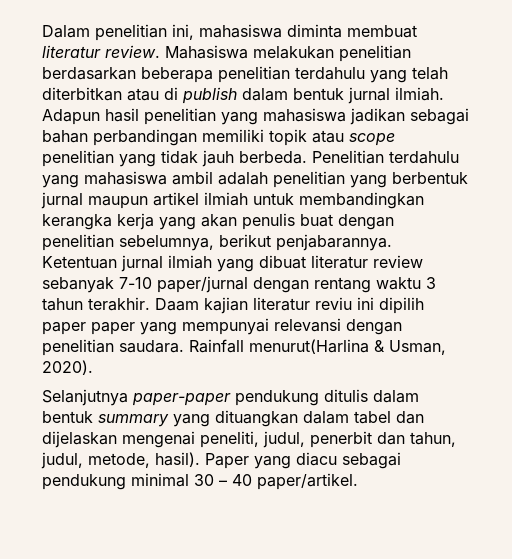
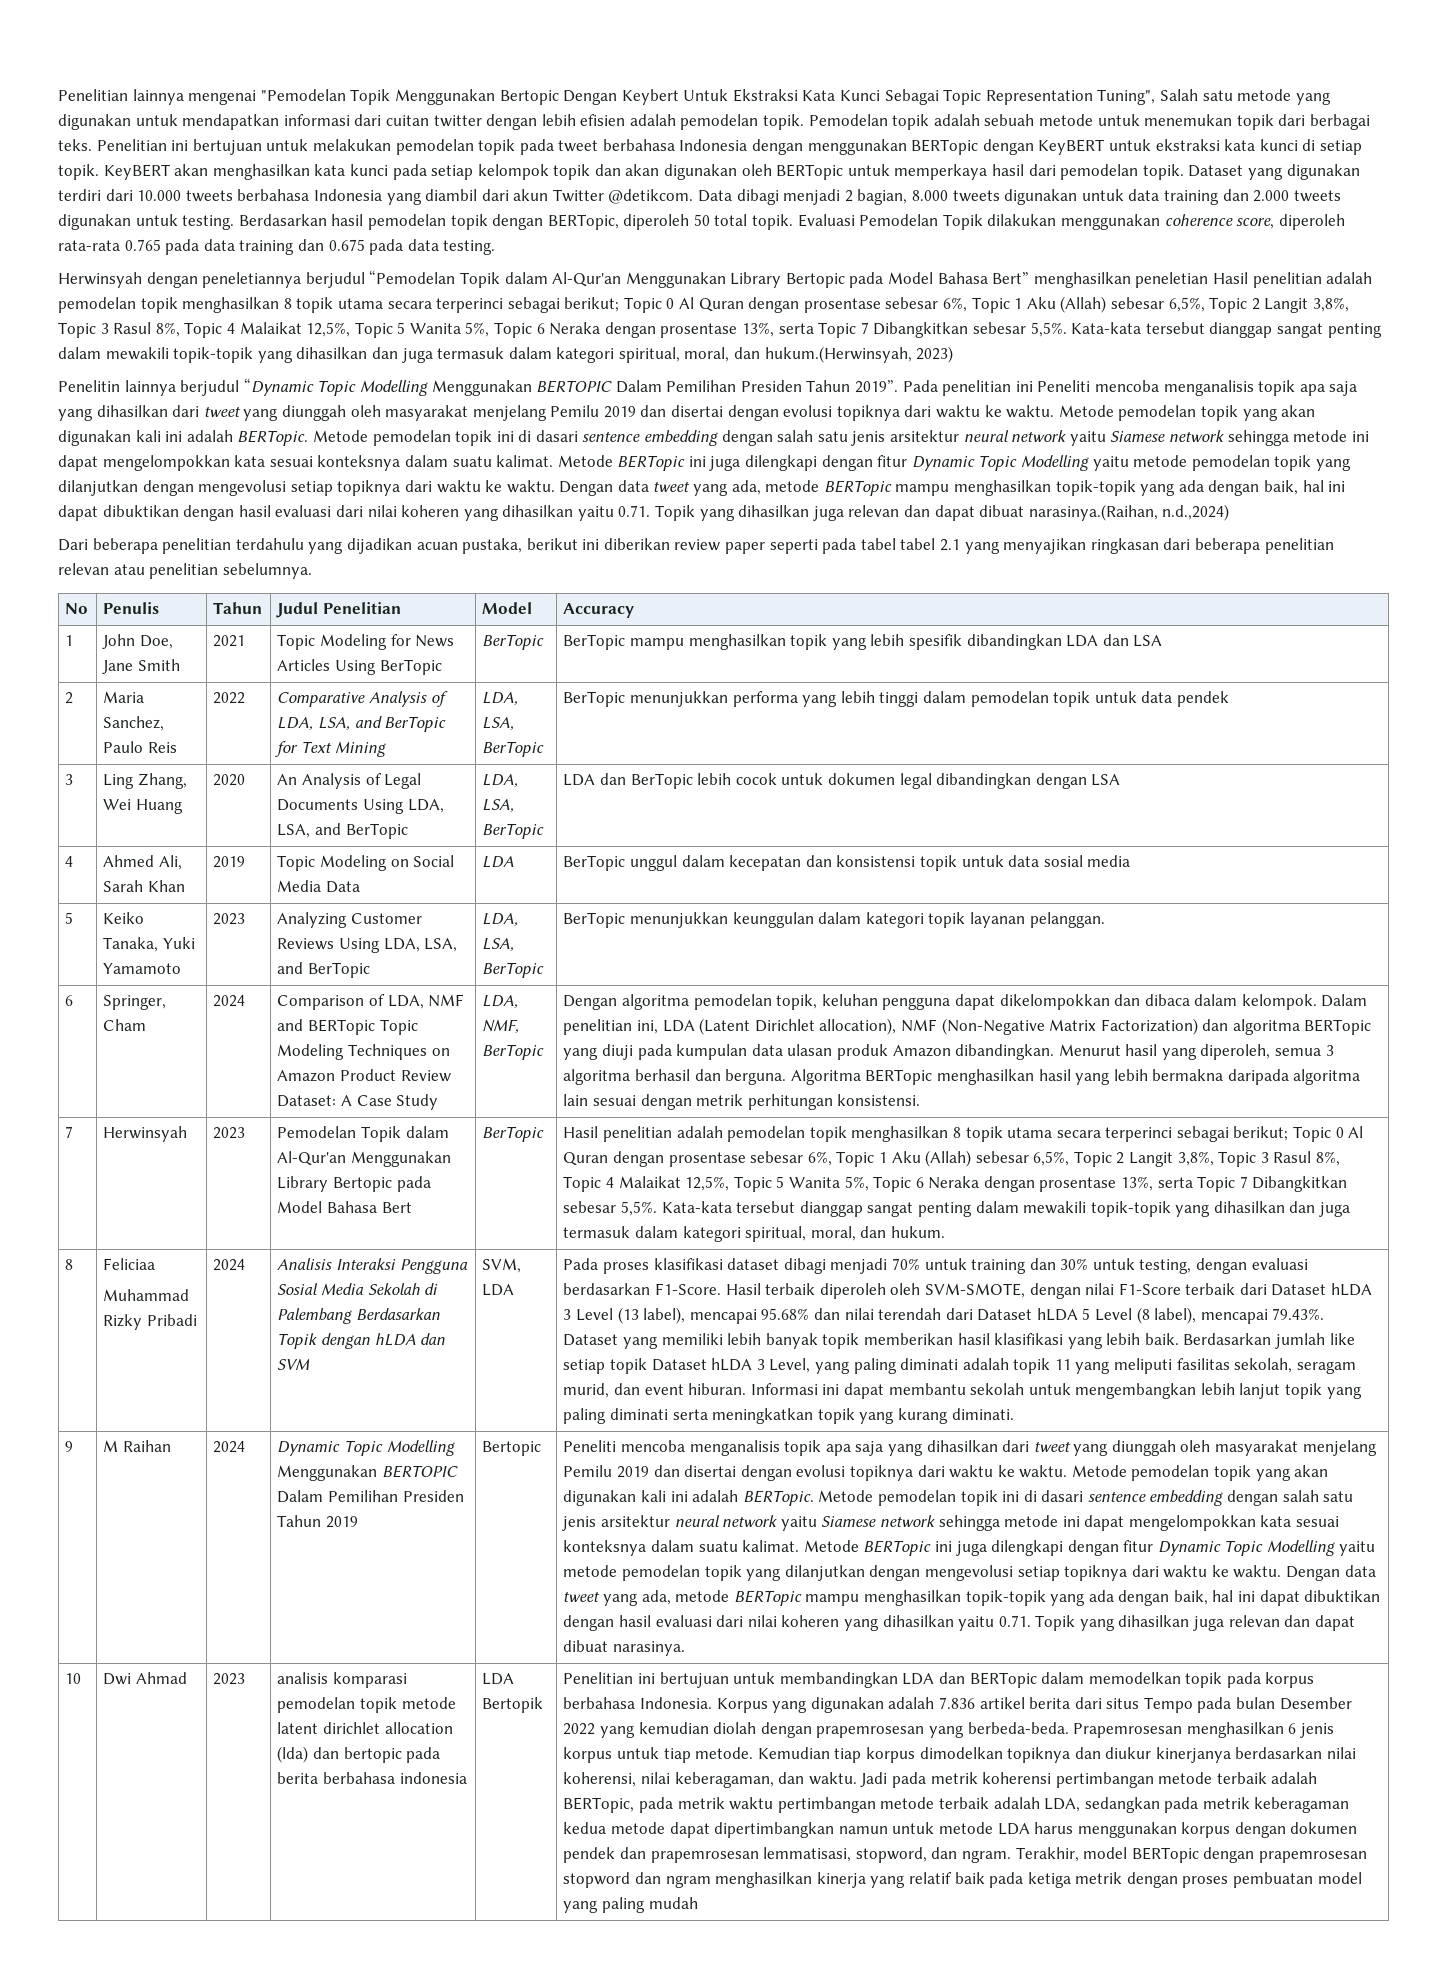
[42,24,417,41] [42,45,411,62] [42,66,448,83] [42,87,444,104] [42,108,469,125] [42,129,395,146] [42,150,459,167] [42,171,468,188] [41,192,424,209] [42,213,394,230] [42,234,392,251] [42,255,423,272] [42,276,436,293] [42,297,424,314] [42,318,402,335] [42,339,446,356] [42,360,93,375] [42,389,419,406] [42,410,424,427] [42,431,456,448] [41,452,401,469] [42,473,358,490] Dalam penelitian ini, mahasiswa diminta membuat literatur review. Mahasiswa melakukan penelitian berdasarkan beberapa penelitian terdahulu yang telah diterbitkan atau di publish dalam bentuk jurnal ilmiah. Adapun hasil penelitian yang mahasiswa jadikan sebagai bahan perbandingan memiliki topik atau scope penelitian yang tidak jauh berbeda. Penelitian terdahulu yang mahasiswa ambil adalah penelitian yang berbentuk jurnal maupun artikel ilmiah untuk membandingkan kerangka kerja yang akan penulis buat dengan penelitian sebelumnya, berikut penjabarannya. Ketentuan jurnal ilmiah yang dibuat literatur review sebanyak 7-10 paper/jurnal dengan rentang waktu 3 tahun terakhir. Daam kajian literatur reviu ini dipilih paper paper yang mempunyai relevansi dengan penelitian saudara. Rainfall menurut(Harlina & Usman, 2020). // Selanjutnya paper-paper pendukung ditulis dalam bentuk summary yang dituangkan dalam tabel dan dijelaskan mengenai peneliti, judul, penerbit dan tahun, judul, metode, hasil). Paper yang diacu sebagai pendukung minimal 30 – 40 paper/artikel. -> [58,89,1331,105] [58,114,1370,130] [58,139,1362,155] [58,164,1360,180] [58,189,1341,205] [58,214,1345,230] [58,239,496,255] [58,270,1373,288] [58,296,1349,313] [58,322,1382,338] [58,346,954,363] [58,378,1358,396] [58,405,1316,421] [58,430,1369,446] [58,455,1351,471] [58,480,1346,496] [58,504,1230,521] [58,538,1334,554] [58,563,312,579] [65,603,89,614] [103,602,160,614] [213,602,263,614] [276,602,401,618] [482,602,533,614] [563,603,635,618] [65,635,74,646] [102,634,173,649] [102,659,180,674] [213,635,246,647] [277,634,455,650] [277,659,442,675] [482,634,545,650] [563,634,1163,650] [65,692,74,704] [103,691,145,703] [103,716,165,731] [103,741,177,753] [213,692,246,704] [277,691,448,707] [277,716,447,732] [275,741,386,757] [482,692,519,705] [482,717,515,730] [482,741,545,757] [563,691,1229,707] [65,774,74,785] [103,773,187,789] [103,799,183,814] [213,774,246,786] [277,773,422,789] [277,799,444,814] [277,823,408,839] [482,774,519,787] [482,799,515,812] [482,823,545,839] [563,773,1121,789] [65,856,74,867] [103,855,182,870] [103,880,185,892] [213,856,246,868] [277,855,455,871] [277,880,360,893] [482,856,515,868] [563,855,1131,871] [65,912,74,924] [103,912,145,924] [103,937,195,952] [103,963,182,974] [213,913,246,925] [277,912,422,928] [277,938,458,953] [277,962,370,978] [482,913,519,926] [482,938,515,951] [482,962,545,978] [563,912,1105,928] [65,995,74,1006] [103,995,167,1010] [103,1019,147,1031] [213,995,246,1007] [277,994,465,1010] [277,1019,418,1035] [277,1044,450,1060] [277,1069,451,1082] [277,1094,439,1110] [482,995,519,1008] [482,1019,520,1033] [482,1044,545,1060] [563,994,1368,1010] [563,1018,1372,1035] [563,1044,1334,1060] [563,1069,1361,1085] [563,1094,921,1110] [65,1126,74,1138] [103,1126,188,1142] [213,1127,246,1139] [277,1126,449,1142] [277,1151,451,1167] [277,1176,431,1192] [277,1201,412,1213] [482,1126,545,1142] [563,1126,1364,1142] [563,1150,1340,1167] [563,1176,1348,1192] [563,1201,1351,1217] [563,1226,945,1242] [65,1259,74,1270] [103,1258,156,1270] [103,1289,190,1301] [103,1314,197,1330] [213,1259,246,1271] [277,1258,468,1274] [277,1283,439,1295] [277,1308,440,1324] [277,1333,446,1349] [277,1358,311,1370] [482,1258,522,1273] [482,1284,515,1296] [563,1258,1308,1274] [563,1283,1373,1299] [563,1307,1325,1324] [563,1333,1355,1349] [563,1358,1356,1374] [563,1383,1362,1399] [563,1408,1014,1424] [65,1441,74,1452] [103,1440,171,1452] [213,1441,246,1453] [277,1440,455,1456] [277,1465,458,1481] [277,1490,464,1503] [277,1515,358,1528] [482,1441,542,1456] [563,1440,1377,1456] [563,1465,1329,1481] [563,1490,1354,1506] [562,1515,1340,1531] [563,1540,1375,1556] [563,1565,1376,1581] [563,1590,1381,1606] [563,1615,1355,1631] [563,1640,685,1656] [65,1673,82,1684] [103,1672,187,1685] [213,1673,246,1685] [277,1672,407,1688] [277,1697,456,1713] [277,1722,453,1734] [277,1746,441,1763] [277,1772,467,1784] [482,1673,515,1685] [482,1697,544,1713] [563,1672,1315,1688] [563,1697,1352,1713] [563,1722,1334,1738] [563,1747,1357,1763] [563,1772,1318,1788] [563,1797,1350,1813] [563,1822,1358,1838] [563,1847,1367,1863] [563,1872,1362,1888] [563,1897,698,1913] Penelitian lainnya mengenai "Pemodelan Topik Menggunakan Bertopic Dengan Keybert Untuk Ekstraksi Kata Kunci Sebagai Topic Representation Tuning", Salah satu metode yang digunakan untuk mendapatkan informasi dari cuitan twitter dengan lebih efisien adalah pemodelan topik. Pemodelan topik adalah sebuah metode untuk menemukan topik dari berbagai teks. Penelitian ini bertujuan untuk melakukan pemodelan topik pada tweet berbahasa Indonesia dengan menggunakan BERTopic dengan KeyBERT untuk ekstraksi kata kunci di setiap topik. KeyBERT akan menghasilkan kata kunci pada setiap kelompok topik dan akan digunakan oleh BERTopic untuk memperkaya hasil dari pemodelan topik. Dataset yang digunakan terdiri dari 10.000 tweets berbahasa Indonesia yang diambil dari akun Twitter @detikcom. Data dibagi menjadi 2 bagian, 8.000 tweets digunakan untuk data training dan 2.000 tweets digunakan untuk testing. Berdasarkan hasil pemodelan topik dengan BERTopic, diperoleh 50 total topik. Evaluasi Pemodelan Topik dilakukan menggunakan coherence score, diperoleh rata-rata 0.765 pada data training dan 0.675 pada data testing. // Herwinsyah dengan peneletiannya berjudul “Pemodelan Topik dalam Al-Qur'an Menggunakan Library Bertopic pada Model Bahasa Bert” menghasilkan peneletian Hasil penelitian adalah pemodelan topik menghasilkan 8 topik utama secara terperinci sebagai berikut; Topic 0 Al Quran dengan prosentase sebesar 6%, Topic 1 Aku (Allah) sebesar 6,5%, Topic 2 Langit 3,8%, Topic 3 Rasul 8%, Topic 4 Malaikat 12,5%, Topic 5 Wanita 5%, Topic 6 Neraka dengan prosentase 13%, serta Topic 7 Dibangkitkan sebesar 5,5%. Kata-kata tersebut dianggap sangat penting dalam mewakili topik-topik yang dihasilkan dan juga termasuk dalam kategori spiritual, moral, dan hukum.(Herwinsyah, 2023) // Penelitin lainnya berjudul “Dynamic Topic Modelling Menggunakan BERTOPIC Dalam Pemilihan Presiden Tahun 2019”. Pada penelitian ini Peneliti mencoba menganalisis topik apa saja yang dihasilkan dari tweet yang diunggah oleh masyarakat menjelang Pemilu 2019 dan disertai dengan evolusi topiknya dari waktu ke waktu. Metode pemodelan topik yang akan digunakan kali ini adalah BERTopic. Metode pemodelan topik ini di dasari sentence embedding dengan salah satu jenis arsitektur neural network yaitu Siamese network sehingga metode ini dapat mengelompokkan kata sesuai konteksnya dalam suatu kalimat. Metode BERTopic ini juga dilengkapi dengan fitur Dynamic Topic Modelling yaitu metode pemodelan topik yang dilanjutkan dengan mengevolusi setiap topiknya dari waktu ke waktu. Dengan data tweet yang ada, metode BERTopic mampu menghasilkan topik-topik yang ada dengan baik, hal ini dapat dibuktikan dengan hasil evaluasi dari nilai koheren yang dihasilkan yaitu 0.71. Topik yang dihasilkan juga relevan dan dapat dibuat narasinya.(Raihan, n.d.,2024) // Dari beberapa penelitian terdahulu yang dijadikan acuan pustaka, berikut ini diberikan review paper seperti pada tabel tabel 2.1 yang menyajikan ringkasan dari beberapa penelitian relevan atau penelitian sebelumnya. // No | Penulis | Tahun | Judul Penelitian | Model | Accuracy // 1 | John Doe, Jane Smith | 2021 | Topic Modeling for News Articles Using BerTopic | BerTopic | BerTopic mampu menghasilkan topik yang lebih spesifik dibandingkan LDA dan LSA // 2 | Maria Sanchez, Paulo Reis | 2022 | Comparative Analysis of LDA, LSA, and BerTopic for Text Mining | LDA, LSA, BerTopic | BerTopic menunjukkan performa yang lebih tinggi dalam pemodelan topik untuk data pendek // 3 | Ling Zhang, Wei Huang | 2020 | An Analysis of Legal Documents Using LDA, LSA, and BerTopic | LDA, LSA, BerTopic | LDA dan BerTopic lebih cocok untuk dokumen legal dibandingkan dengan LSA // 4 | Ahmed Ali, Sarah Khan | 2019 | Topic Modeling on Social Media Data | LDA | BerTopic unggul dalam kecepatan dan konsistensi topik untuk data sosial media // 5 | Keiko Tanaka, Yuki Yamamoto | 2023 | Analyzing Customer Reviews Using LDA, LSA, and BerTopic | LDA, LSA, BerTopic | BerTopic menunjukkan keunggulan dalam kategori topik layanan pelanggan. // 6 | Springer, Cham | 2024 | Comparison of LDA, NMF and BERTopic Topic Modeling Techniques on Amazon Product Review Dataset: A Case Study | LDA, NMF, BerTopic | Dengan algoritma pemodelan topik, keluhan pengguna dapat dikelompokkan dan dibaca dalam kelompok. Dalam penelitian ini, LDA (Latent Dirichlet allocation), NMF (Non-Negative Matrix Factorization) dan algoritma BERTopic yang diuji pada kumpulan data ulasan produk Amazon dibandingkan. Menurut hasil yang diperoleh, semua 3 algoritma berhasil dan berguna. Algoritma BERTopic menghasilkan hasil yang lebih bermakna daripada algoritma lain sesuai dengan metrik perhitungan konsistensi. // 7 | Herwinsyah | 2023 | Pemodelan Topik dalam Al-Qur'an Menggunakan Library Bertopic pada Model Bahasa Bert | BerTopic | Hasil penelitian adalah pemodelan topik menghasilkan 8 topik utama secara terperinci sebagai berikut; Topic 0 Al Quran dengan prosentase sebesar 6%, Topic 1 Aku (Allah) sebesar 6,5%, Topic 2 Langit 3,8%, Topic 3 Rasul 8%, Topic 4 Malaikat 12,5%, Topic 5 Wanita 5%, Topic 6 Neraka dengan prosentase 13%, serta Topic 7 Dibangkitkan sebesar 5,5%. Kata-kata tersebut dianggap sangat penting dalam mewakili topik-topik yang dihasilkan dan juga termasuk dalam kategori spiritual, moral, dan hukum. // 8 | Feliciaa // Muhammad Rizky Pribadi | 2024 | Analisis Interaksi Pengguna Sosial Media Sekolah di Palembang Berdasarkan Topik dengan hLDA dan SVM | SVM, LDA | Pada proses klasifikasi dataset dibagi menjadi 70% untuk training dan 30% untuk testing, dengan evaluasi berdasarkan F1-Score. Hasil terbaik diperoleh oleh SVM-SMOTE, dengan nilai F1-Score terbaik dari Dataset hLDA 3 Level (13 label), mencapai 95.68% dan nilai terendah dari Dataset hLDA 5 Level (8 label), mencapai 79.43%. Dataset yang memiliki lebih banyak topik memberikan hasil klasifikasi yang lebih baik. Berdasarkan jumlah like setiap topik Dataset hLDA 3 Level, yang paling diminati adalah topik 11 yang meliputi fasilitas sekolah, seragam murid, dan event hiburan. Informasi ini dapat membantu sekolah untuk mengembangkan lebih lanjut topik yang paling diminati serta meningkatkan topik yang kurang diminati. // 9 | M Raihan | 2024 | Dynamic Topic Modelling Menggunakan BERTOPIC Dalam Pemilihan Presiden Tahun 2019 | Bertopic | Peneliti mencoba menganalisis topik apa saja yang dihasilkan dari tweet yang diunggah oleh masyarakat menjelang Pemilu 2019 dan disertai dengan evolusi topiknya dari waktu ke waktu. Metode pemodelan topik yang akan digunakan kali ini adalah BERTopic. Metode pemodelan topik ini di dasari sentence embedding dengan salah satu jenis arsitektur neural network yaitu Siamese network sehingga metode ini dapat mengelompokkan kata sesuai konteksnya dalam suatu kalimat. Metode BERTopic ini juga dilengkapi dengan fitur Dynamic Topic Modelling yaitu metode pemodelan topik yang dilanjutkan dengan mengevolusi setiap topiknya dari waktu ke waktu. Dengan data tweet yang ada, metode BERTopic mampu menghasilkan topik-topik yang ada dengan baik, hal ini dapat dibuktikan dengan hasil evaluasi dari nilai koheren yang dihasilkan yaitu 0.71. Topik yang dihasilkan juga relevan dan dapat dibuat narasinya. // 10 | Dwi Ahmad | 2023 | analisis komparasi pemodelan topik metode latent dirichlet allocation (lda) dan bertopic pada berita berbahasa indonesia | LDA Bertopik | Penelitian ini bertujuan untuk membandingkan LDA dan BERTopic dalam memodelkan topik pada korpus berbahasa Indonesia. Korpus yang digunakan adalah 7.836 artikel berita dari situs Tempo pada bulan Desember 2022 yang kemudian diolah dengan prapemrosesan yang berbeda-beda. Prapemrosesan menghasilkan 6 jenis korpus untuk tiap metode. Kemudian tiap korpus dimodelkan topiknya dan diukur kinerjanya berdasarkan nilai koherensi, nilai keberagaman, dan waktu. Jadi pada metrik koherensi pertimbangan metode terbaik adalah BERTopic, pada metrik waktu pertimbangan metode terbaik adalah LDA, sedangkan pada metrik keberagaman kedua metode dapat dipertimbangkan namun untuk metode LDA harus menggunakan korpus dengan dokumen pendek dan prapemrosesan lemmatisasi, stopword, dan ngram. Terakhir, model BERTopic dengan prapemrosesan stopword dan ngram menghasilkan kinerja yang relatif baik pada ketiga metrik dengan proses pembuatan model yang paling mudah

